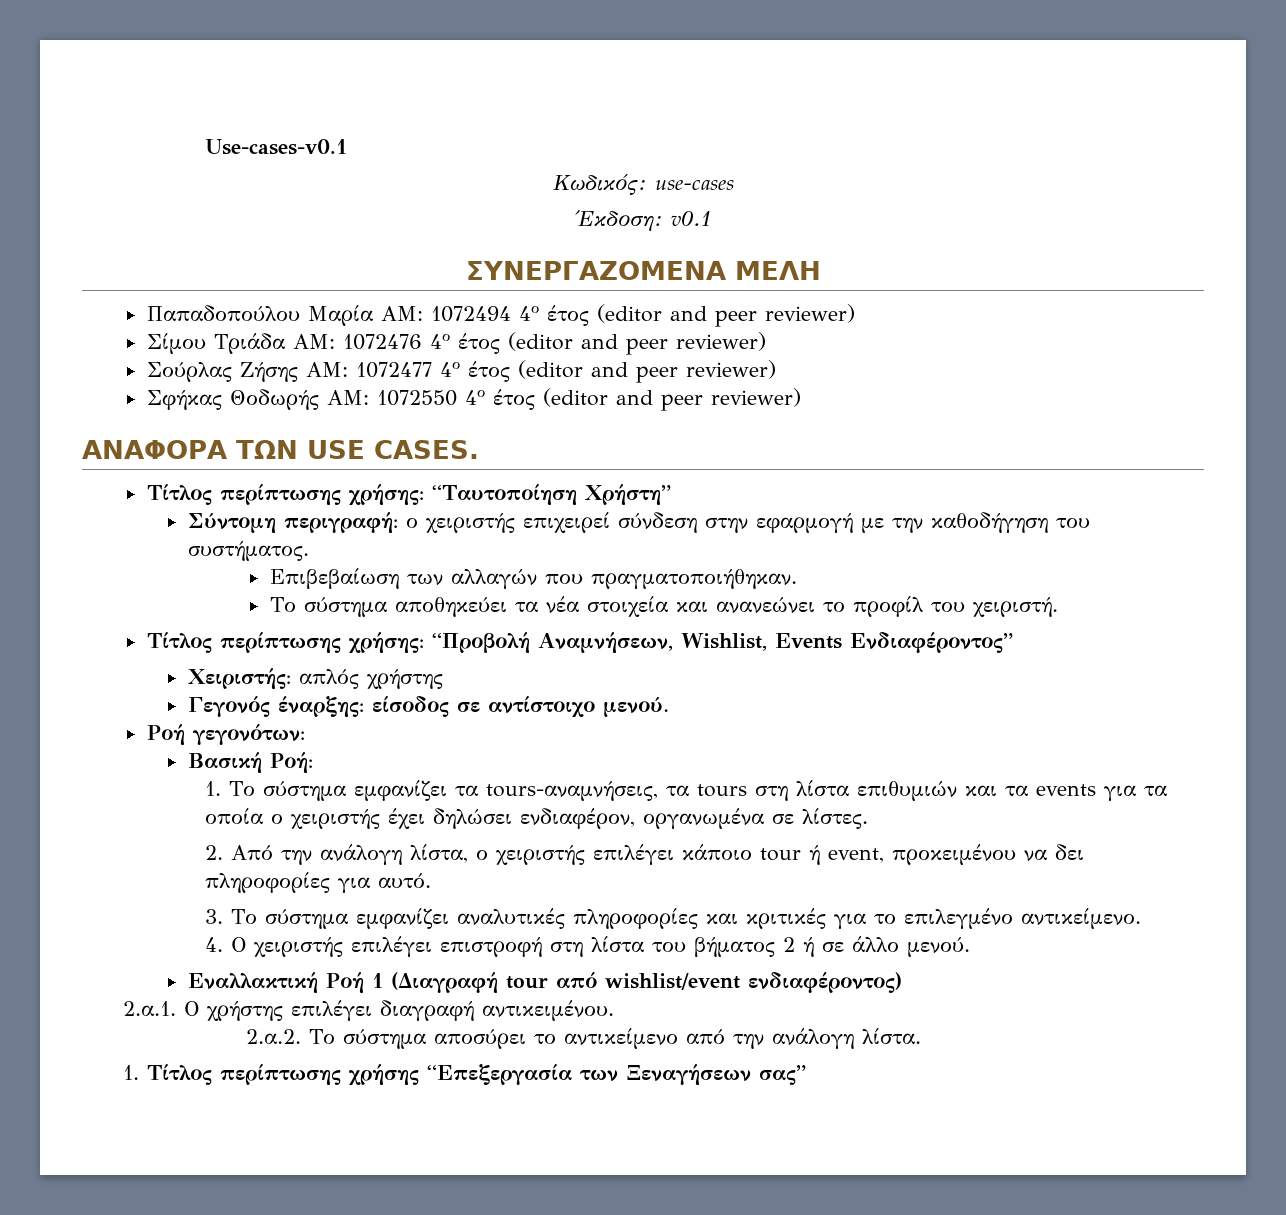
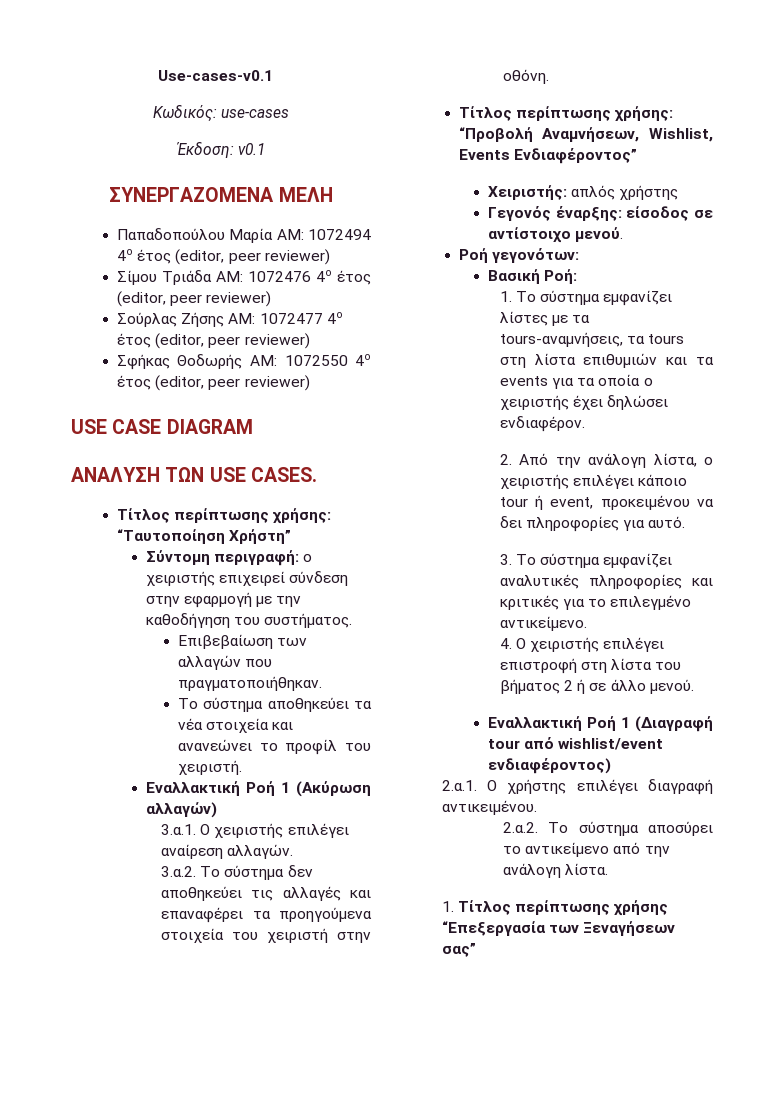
[596,304,707,323] (editor and -> [175,249,225,265] (editor,
[507,332,618,351] (editor and -> [116,291,166,307] (editor,
[517,360,628,379] (editor and -> [155,333,205,349] (editor,
[542,388,801,411] [82,440,227,459] (editor and peer reviewer) // ΑΝΑΦΟΡΑ -> [155,375,310,391] [71,419,253,434] [71,467,160,482] (editor, peer reviewer) // USE CASE DIAGRAM // ΑΝΑΛΥΣΗ
(1058, 607) none -> [145,781,371,797] [145,802,217,818] [161,823,349,838] [161,844,294,859] [161,865,313,880] [161,886,371,901] [161,907,372,923] [161,928,371,943] [503,69,549,84] // Εναλλακτική Ροή 1 (Ακύρωση αλλαγών) // 3.α.1. Ο χειριστής επιλέγει αναίρεση αλλαγών. // 3.α.2. Το σύστημα δεν αποθηκεύει τις αλλαγές και επαναφέρει τα προηγούμενα στοιχεία του χειριστή στην οθόνη.
(448, 790) none -> [499,311,568,326] λίστες με
[520,808,869,829] ενδιαφέρον, οργανωμένα σε λίστες. -> [499,416,585,432] ενδιαφέρον.

